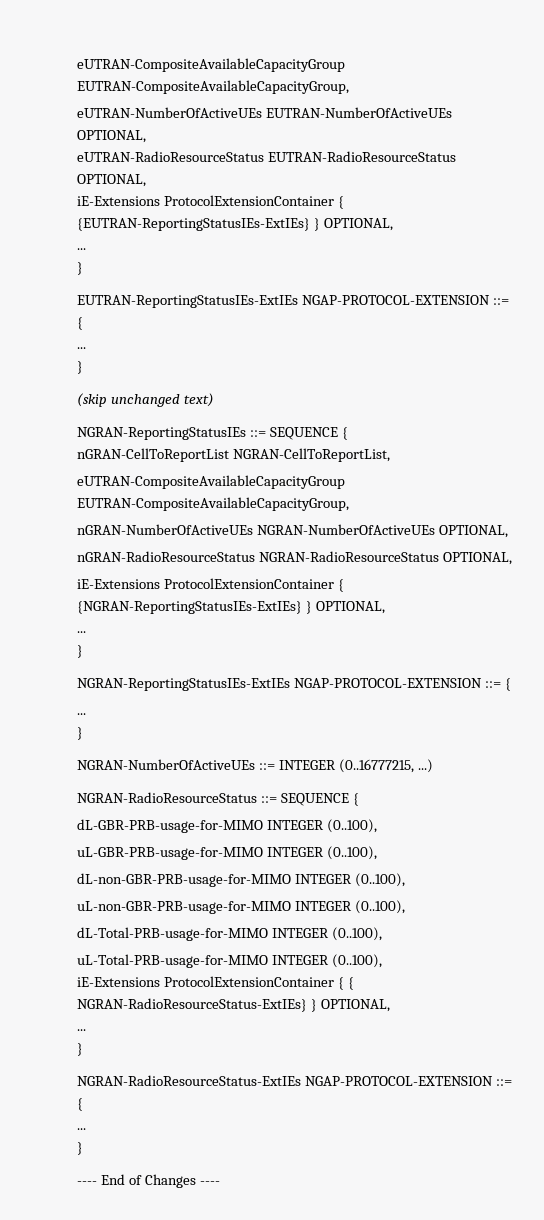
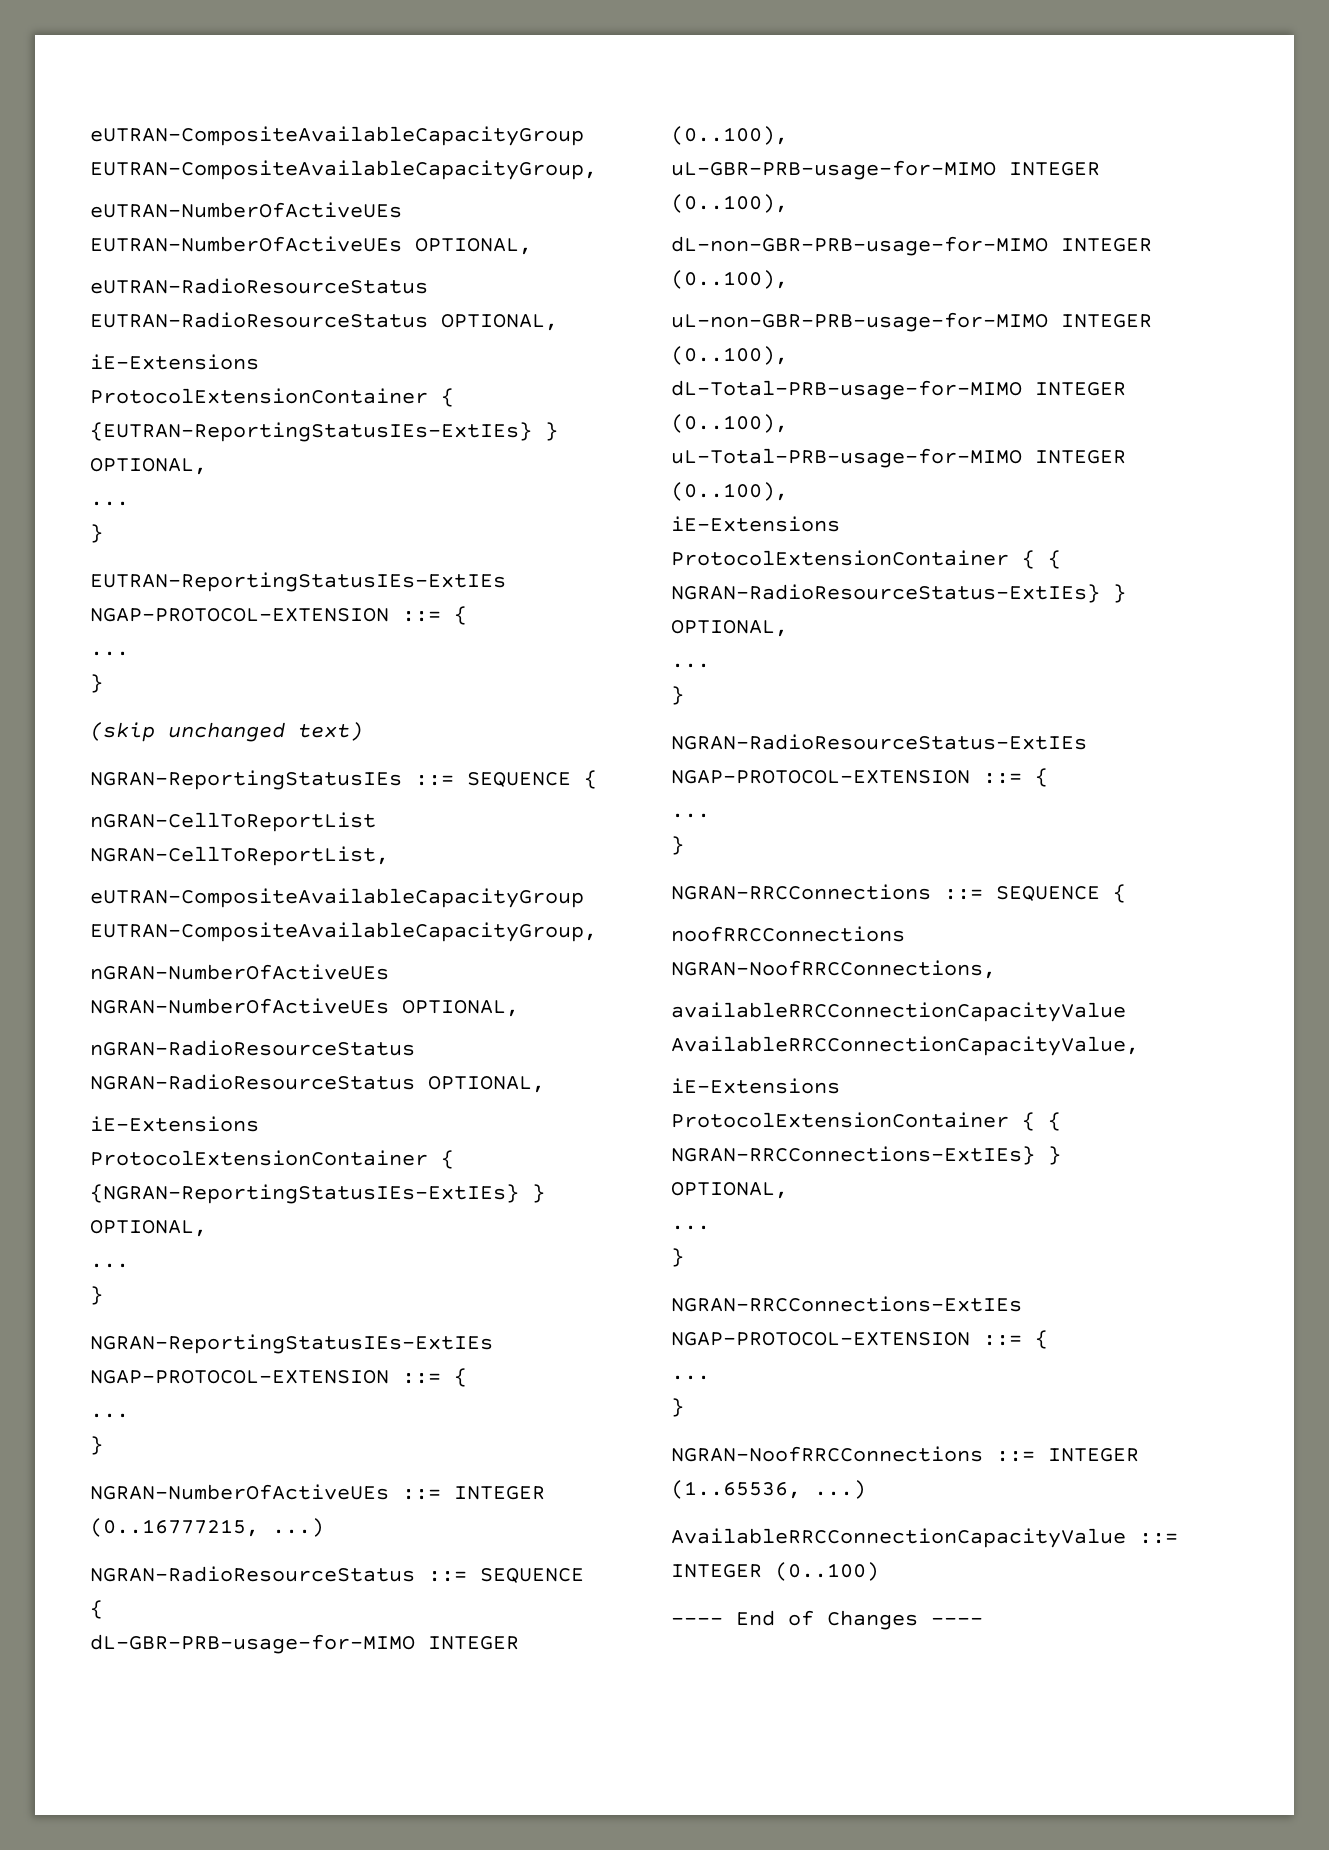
(83, 1148) none -> [671,884,1126,903] [671,926,905,942] [671,960,996,979] [671,1002,1126,1022] [671,1036,1139,1056] [671,1078,840,1094] [671,1112,1061,1131] [671,1146,1061,1165] [671,1182,788,1199] [671,1225,710,1230] [671,1248,684,1267] [671,1296,1022,1312] [671,1330,1048,1349] [671,1375,710,1380] [671,1398,684,1417] [671,1446,1139,1462] [671,1480,866,1499] [671,1528,1178,1548] [671,1562,879,1581] // NGRAN-RRCConnections ::= SEQUENCE { // noofRRCConnections NGRAN-NoofRRCConnections, // availableRRCConnectionCapacityValue AvailableRRCConnectionCapacityValue, // iE-Extensions ProtocolExtensionContainer { { NGRAN-RRCConnections-ExtIEs} } OPTIONAL, // ... // } // NGRAN-RRCConnections-ExtIEs NGAP-PROTOCOL-EXTENSION ::= { // ... // } // NGRAN-NoofRRCConnections ::= INTEGER (1..65536, ...) // AvailableRRCConnectionCapacityValue ::= INTEGER (0..100)

